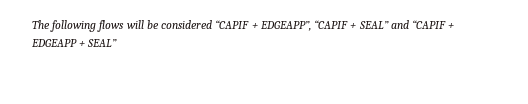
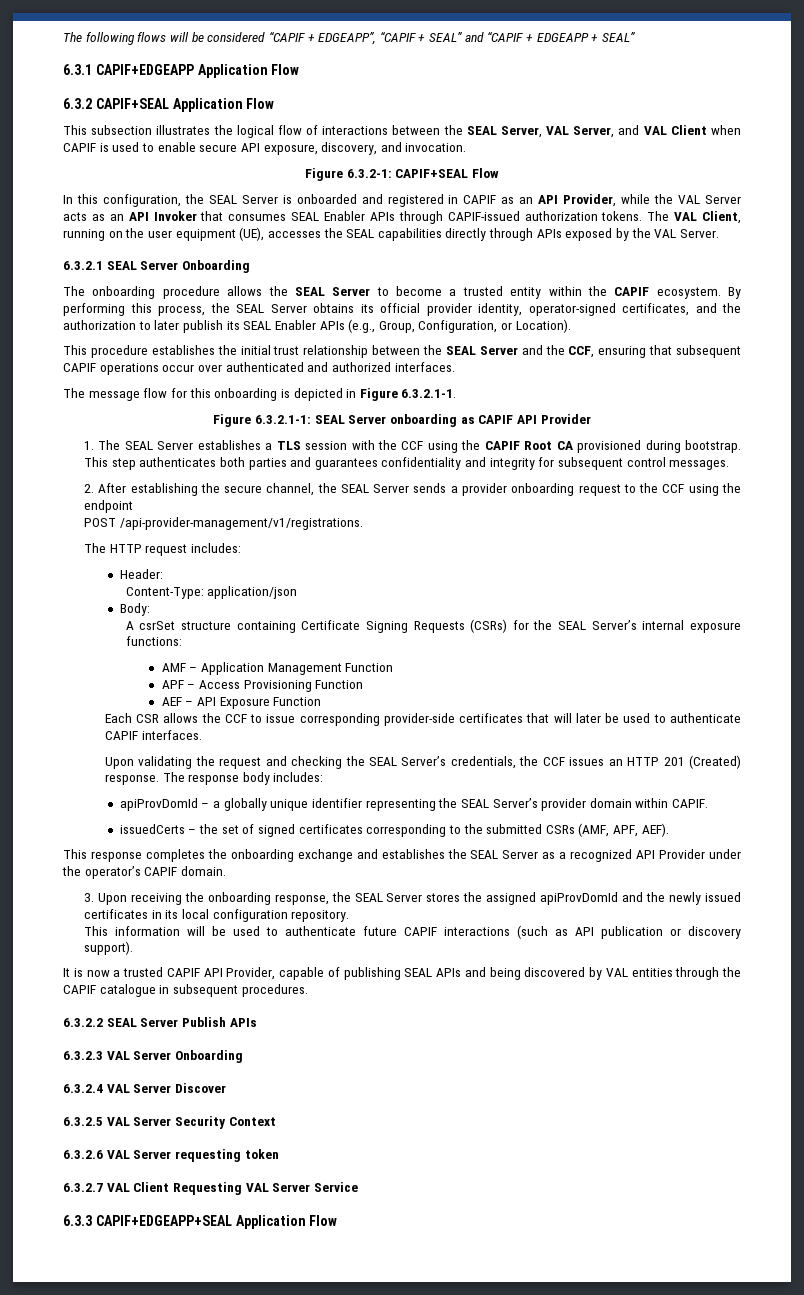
(118, 43) none -> [63,64,300,78] [63,98,275,112] [63,125,741,138] [63,142,467,155] [305,168,499,181] [63,194,742,207] [63,211,741,224] [63,227,719,241] [63,260,250,273] [63,286,741,299] [63,303,741,316] [63,319,571,333] [63,345,741,358] [63,362,455,375] [63,388,457,401] [213,414,591,427] [83,440,742,453] [83,457,730,470] [83,483,741,496] [83,500,133,513] [83,517,363,530] [83,543,241,556] [119,569,163,579] [125,586,298,599] [119,603,150,616] [125,619,741,633] [125,636,182,646] [161,662,394,675] [161,680,364,692] [161,697,322,709] [104,713,741,726] [104,730,202,740] [104,755,741,769] [104,772,324,785] [119,798,709,811] [119,823,669,837] [63,849,741,862] [62,866,226,879] [83,892,741,905] [83,909,350,922] [83,925,742,939] [83,941,133,955] [63,967,741,980] [63,984,308,997] [63,1017,257,1027] [63,1050,243,1063] [63,1083,226,1093] [63,1116,276,1129] [63,1149,279,1162] [63,1182,358,1195] [63,1215,338,1229] // 6.3.1 CAPIF+EDGEAPP Application Flow // 6.3.2 CAPIF+SEAL Application Flow // This subsection illustrates the logical flow of interactions between the SEAL Server, VAL Server, and VAL Client when CAPIF is used to enable secure API exposure, discovery, and invocation. // Figure 6.3.2-1: CAPIF+SEAL Flow // In this configuration, the SEAL Server is onboarded and registered in CAPIF as an API Provider, while the VAL Server acts as an API Invoker that consumes SEAL Enabler APIs through CAPIF-issued authorization tokens. The VAL Client, running on the user equipment (UE), accesses the SEAL capabilities directly through APIs exposed by the VAL Server. // 6.3.2.1 SEAL Server Onboarding // The onboarding procedure allows the SEAL Server to become a trusted entity within the CAPIF ecosystem. By performing this process, the SEAL Server obtains its official provider identity, operator-signed certificates, and the authorization to later publish its SEAL Enabler APIs (e.g., Group, Configuration, or Location). // This procedure establishes the initial trust relationship between the SEAL Server and the CCF, ensuring that subsequent CAPIF operations occur over authenticated and authorized interfaces. // The message flow for this onboarding is depicted in Figure 6.3.2.1-1. // Figure 6.3.2.1-1: SEAL Server onboarding as CAPIF API Provider // 1. The SEAL Server establishes a TLS session with the CCF using the CAPIF Root CA provisioned during bootstrap. This step authenticates both parties and guarantees confidentiality and integrity for subsequent control messages. // 2. After establishing the secure channel, the SEAL Server sends a provider onboarding request to the CCF using the endpoint // POST /api-provider-management/v1/registrations. // The HTTP request includes: // Header: // Content-Type: application/json // Body: // A csrSet structure containing Certificate Signing Requests (CSRs) for the SEAL Server’s internal exposure functions: // AMF – Application Management Function // APF – Access Provisioning Function // AEF – API Exposure Function // Each CSR allows the CCF to issue corresponding provider-side certificates that will later be used to authenticate CAPIF interfaces. // Upon validating the request and checking the SEAL Server’s credentials, the CCF issues an HTTP 201 (Created) response. The response body includes: // apiProvDomId – a globally unique identifier representing the SEAL Server’s provider domain within CAPIF. // issuedCerts – the set of signed certificates corresponding to the submitted CSRs (AMF, APF, AEF). // This response completes the onboarding exchange and establishes the SEAL Server as a recognized API Provider under the operator’s CAPIF domain. // 3. Upon receiving the onboarding response, the SEAL Server stores the assigned apiProvDomId and the newly issued certificates in its local configuration repository. // This information will be used to authenticate future CAPIF interactions (such as API publication or discovery support). // It is now a trusted CAPIF API Provider, capable of publishing SEAL APIs and being discovered by VAL entities through the CAPIF catalogue in subsequent procedures. // 6.3.2.2 SEAL Server Publish APIs // 6.3.2.3 VAL Server Onboarding // 6.3.2.4 VAL Server Discover // 6.3.2.5 VAL Server Security Context // 6.3.2.6 VAL Server requesting token // 6.3.2.7 VAL Client Requesting VAL Server Service // 6.3.3 CAPIF+EDGEAPP+SEAL Application Flow

